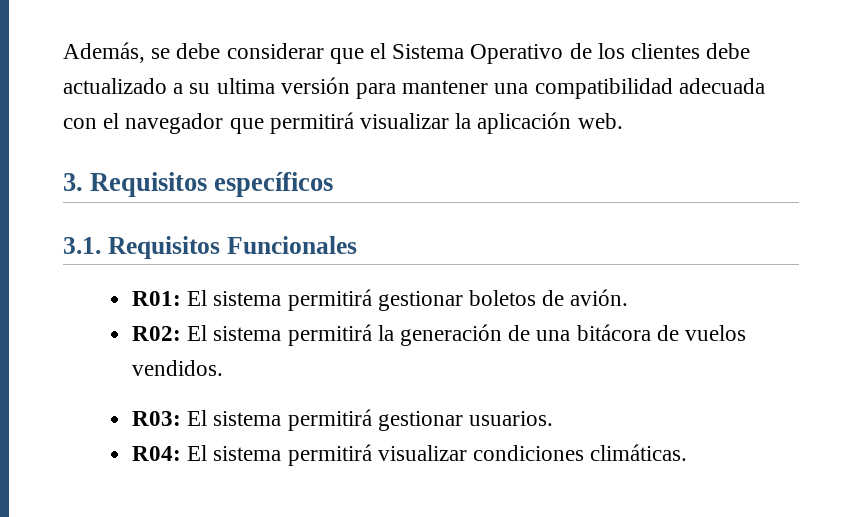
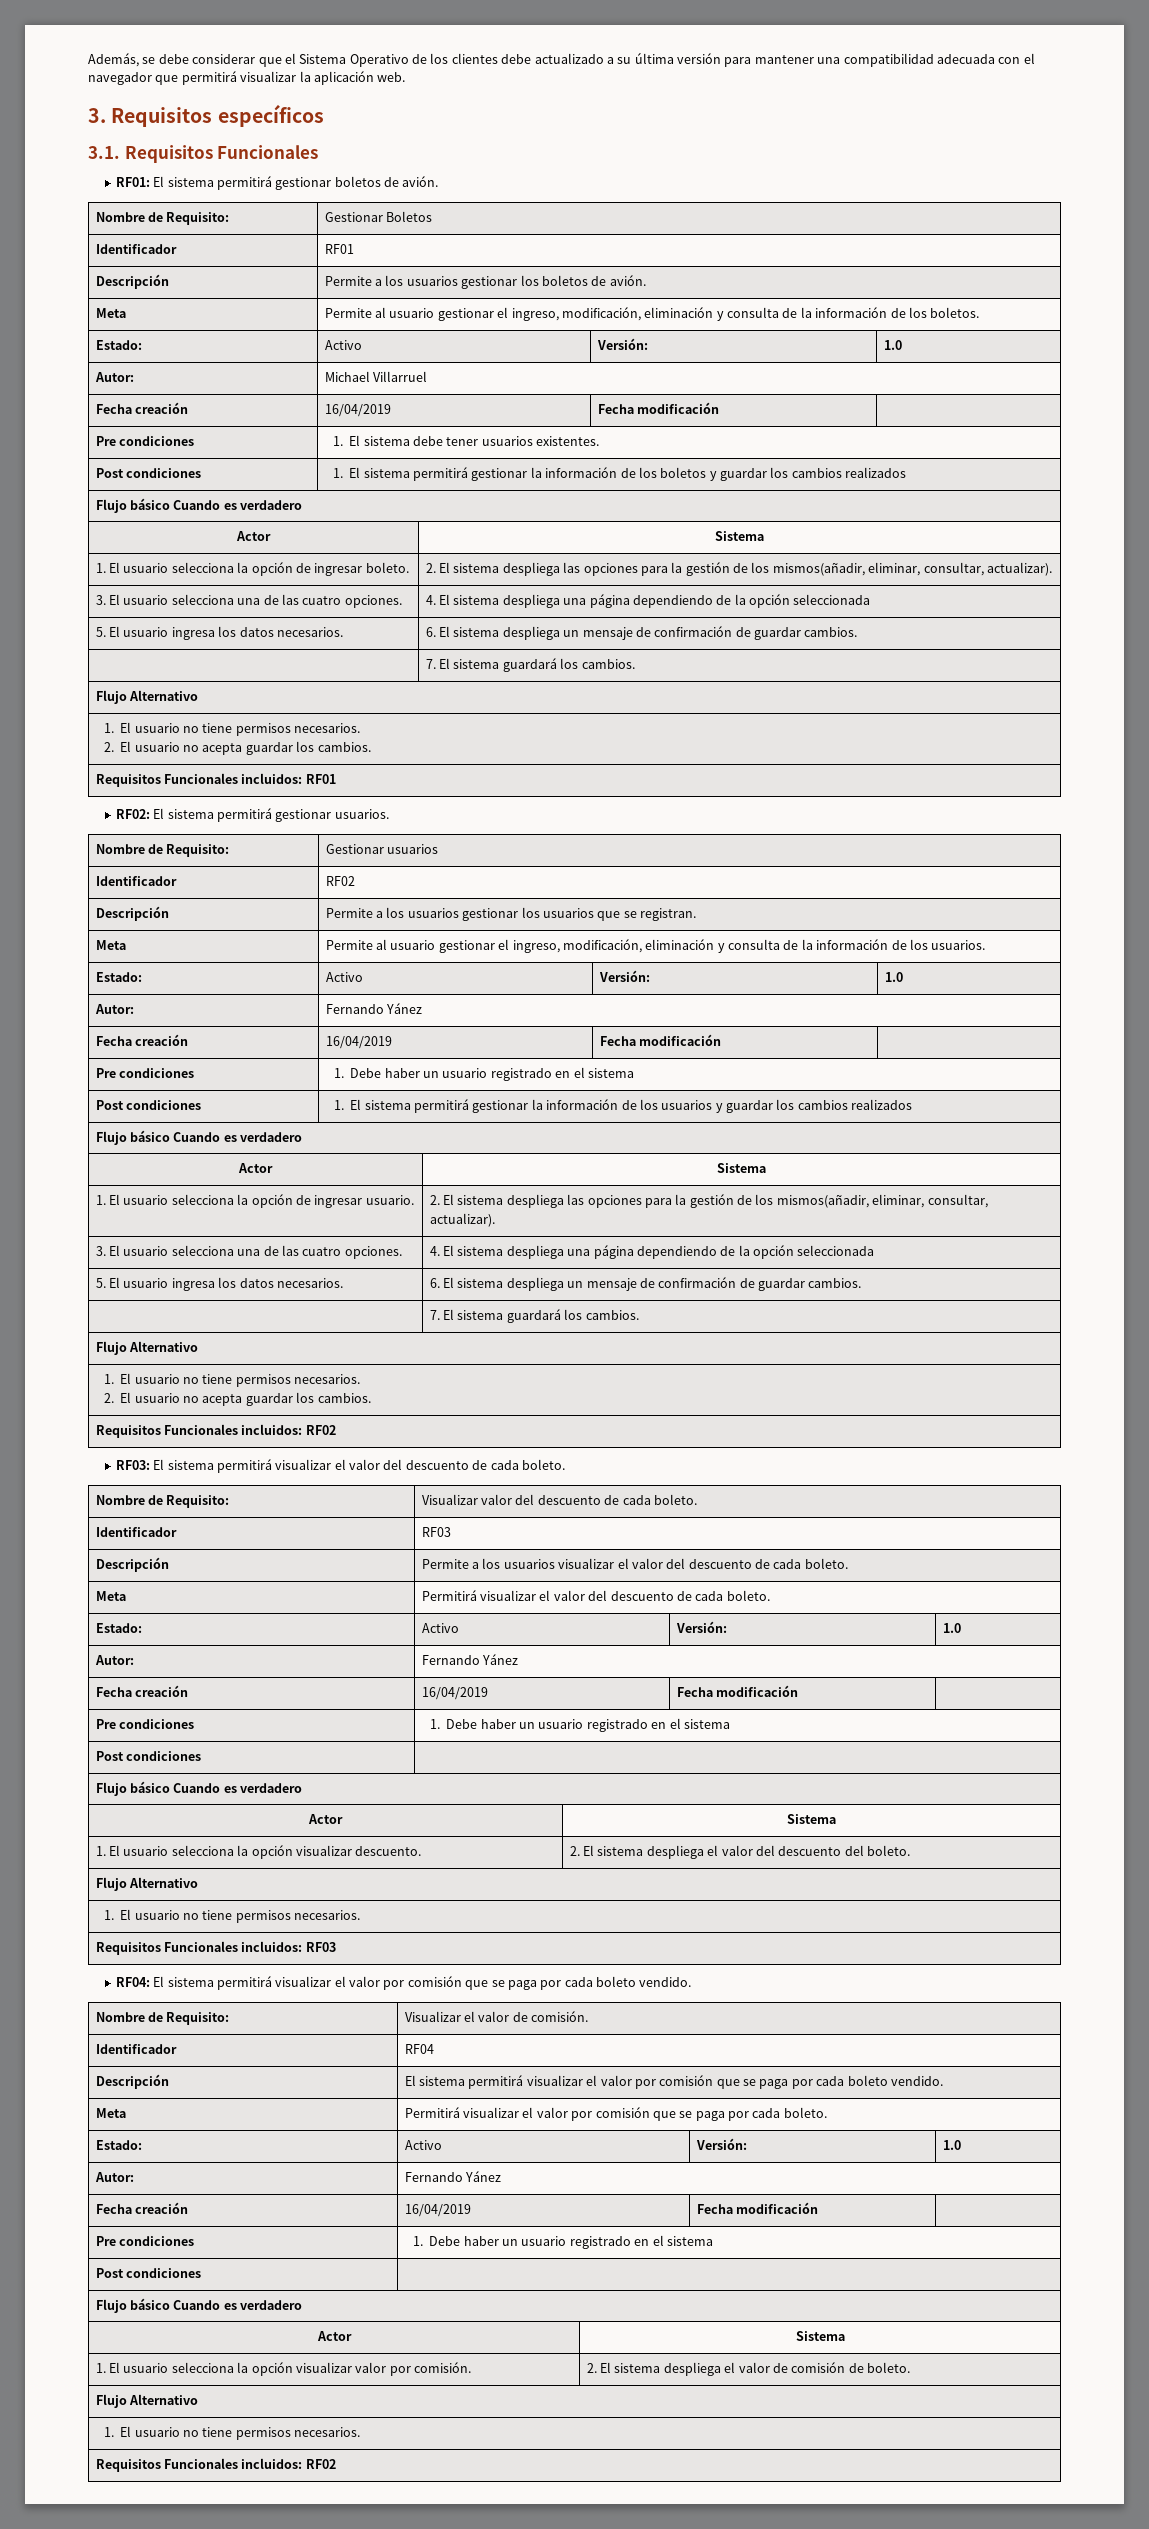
[216,78,275,94] ultima -> [634,52,674,64] última
[131,291,181,306] R01: -> [115,177,150,187] RF01:
[131,324,747,346] [131,360,223,376] [131,411,181,426] // R02: El sistema permitirá la generación de una bitácora de vuelos vendidos. // R03: -> [95,212,230,225] [324,211,433,222] [95,244,177,254] [324,244,354,254] [95,274,169,289] [324,275,646,289] [95,308,126,318] [324,307,980,321] [95,340,142,350] [324,340,362,350] [596,338,648,350] [883,340,902,350] [94,372,134,382] [324,371,428,382] [95,402,189,414] [324,404,391,417] [597,402,720,414] [95,436,195,446] [333,435,600,446] [95,468,202,478] [333,467,907,481] [95,498,303,513] [236,531,271,541] [715,531,764,541] [95,562,409,576] [425,562,1052,576] [95,594,402,608] [425,594,871,608] [95,626,343,640] [425,626,858,640] [425,658,635,672] [95,690,199,704] [104,722,361,736] [104,741,371,755] [95,773,336,787] [115,809,150,819] // Nombre de Requisito: | Gestionar Boletos // Identificador | RF01 // Descripción | Permite a los usuarios gestionar los boletos de avión. // Meta | Permite al usuario gestionar el ingreso, modificación, eliminación y consulta de la información de los boletos. // Estado: | Activo | Versión: | 1.0 // Autor: | Michael Villarruel // Fecha creación | 16/04/2019 | Fecha modificación | // Pre condiciones | 1. El sistema debe tener usuarios existentes. // Post condiciones | 1. El sistema permitirá gestionar la información de los boletos y guardar los cambios realizados // Flujo básico Cuando es verdadero // Actor | Sistema // 1. El usuario selecciona la opción de ingresar boleto. | 2. El sistema despliega las opciones para la gestión de los mismos(añadir, eliminar, consultar, actualizar). // 3. El usuario selecciona una de las cuatro opciones. | 4. El sistema despliega una página dependiendo de la opción seleccionada // 5. El usuario ingresa los datos necesarios. | 6. El sistema despliega un mensaje de confirmación de guardar cambios. // | 7. El sistema guardará los cambios. // Flujo Alternativo // 1. El usuario no tiene permisos necesarios. // 2. El usuario no acepta guardar los cambios. // Requisitos Funcionales incluidos: RF01 // RF02:
[131,444,688,466] // R04: El sistema permitirá visualizar condiciones climáticas. -> [95,844,230,857] [325,844,439,854] [95,876,177,886] [325,876,355,886] [95,906,169,921] [325,907,697,921] [95,940,126,950] [325,939,986,953] [95,972,142,982] [325,972,363,982] [598,970,650,982] [884,972,903,982] [94,1004,134,1014] [325,1003,423,1014] [95,1034,189,1046] [325,1036,392,1049] [599,1034,722,1046] [95,1068,195,1078] [334,1067,634,1081] [95,1100,202,1110] [334,1099,913,1113] [95,1130,303,1145] [238,1163,273,1173] [717,1163,766,1173] [95,1194,414,1208] [429,1194,988,1208] [429,1213,495,1227] [95,1245,402,1259] [429,1245,875,1259] [95,1277,343,1291] [429,1277,862,1291] [429,1309,639,1323] [95,1341,199,1355] [104,1373,361,1387] [104,1392,371,1406] [95,1424,336,1438] [115,1459,565,1473] [95,1495,230,1508] [421,1494,697,1505] [95,1527,177,1537] [421,1527,451,1537] [95,1557,169,1572] [421,1558,848,1569] [95,1591,126,1601] [421,1590,770,1601] [95,1623,142,1633] [421,1623,459,1633] [675,1621,727,1633] [942,1623,961,1633] [94,1655,134,1665] [421,1654,519,1665] [95,1685,189,1697] [421,1687,488,1700] [676,1685,799,1697] [95,1719,195,1729] [430,1718,730,1732] [95,1751,202,1761] [95,1781,303,1796] [308,1814,343,1824] [787,1814,836,1824] [95,1845,422,1859] [569,1845,911,1859] [95,1877,199,1891] [104,1909,361,1923] [95,1941,336,1955] [115,1976,692,1990] [95,2012,230,2025] [404,2011,589,2022] [95,2044,177,2054] [404,2044,434,2054] [95,2074,169,2089] [404,2075,943,2089] [95,2108,126,2118] [404,2107,827,2121] [95,2140,142,2150] [404,2140,442,2150] [695,2138,747,2150] [942,2140,961,2150] [94,2172,134,2182] [404,2171,502,2182] [95,2202,189,2214] [404,2204,471,2217] [696,2202,819,2214] [95,2236,195,2246] [413,2235,713,2249] [95,2268,202,2278] [95,2298,303,2313] [316,2331,352,2341] [795,2331,845,2341] [95,2362,472,2376] [586,2362,911,2376] [95,2394,199,2408] [104,2426,361,2440] [95,2458,336,2472] // Nombre de Requisito: | Gestionar usuarios // Identificador | RF02 // Descripción | Permite a los usuarios gestionar los usuarios que se registran. // Meta | Permite al usuario gestionar el ingreso, modificación, eliminación y consulta de la información de los usuarios. // Estado: | Activo | Versión: | 1.0 // Autor: | Fernando Yánez // Fecha creación | 16/04/2019 | Fecha modificación | // Pre condiciones | 1. Debe haber un usuario registrado en el sistema // Post condiciones | 1. El sistema permitirá gestionar la información de los usuarios y guardar los cambios realizados // Flujo básico Cuando es verdadero // Actor | Sistema // 1. El usuario selecciona la opción de ingresar usuario. | 2. El sistema despliega las opciones para la gestión de los mismos(añadir, eliminar, consultar, actualizar). // 3. El usuario selecciona una de las cuatro opciones. | 4. El sistema despliega una página dependiendo de la opción seleccionada // 5. El usuario ingresa los datos necesarios. | 6. El sistema despliega un mensaje de confirmación de guardar cambios. // | 7. El sistema guardará los cambios. // Flujo Alternativo // 1. El usuario no tiene permisos necesarios. // 2. El usuario no acepta guardar los cambios. // Requisitos Funcionales incluidos: RF02 // RF03: El sistema permitirá visualizar el valor del descuento de cada boleto. // Nombre de Requisito: | Visualizar valor del descuento de cada boleto. // Identificador | RF03 // Descripción | Permite a los usuarios visualizar el valor del descuento de cada boleto. // Meta | Permitirá visualizar el valor del descuento de cada boleto. // Estado: | Activo | Versión: | 1.0 // Autor: | Fernando Yánez // Fecha creación | 16/04/2019 | Fecha modificación | // Pre condiciones | 1. Debe haber un usuario registrado en el sistema // Post condiciones | // Flujo básico Cuando es verdadero // Actor | Sistema // 1. El usuario selecciona la opción visualizar descuento. | 2. El sistema despliega el valor del descuento del boleto. // Flujo Alternativo // 1. El usuario no tiene permisos necesarios. // Requisitos Funcionales incluidos: RF03 // RF04: El sistema permitirá visualizar el valor por comisión que se paga por cada boleto vendido. // Nombre de Requisito: | Visualizar el valor de comisión. // Identificador | RF04 // Descripción | El sistema permitirá visualizar el valor por comisión que se paga por cada boleto vendido. // Meta | Permitirá visualizar el valor por comisión que se paga por cada boleto. // Estado: | Activo | Versión: | 1.0 // Autor: | Fernando Yánez // Fecha creación | 16/04/2019 | Fecha modificación | // Pre condiciones | 1. Debe haber un usuario registrado en el sistema // Post condiciones | // Flujo básico Cuando es verdadero // Actor | Sistema // 1. El usuario selecciona la opción visualizar valor por comisión. | 2. El sistema despliega el valor de comisión de boleto. // Flujo Alternativo // 1. El usuario no tiene permisos necesarios. // Requisitos Funcionales incluidos: RF02

